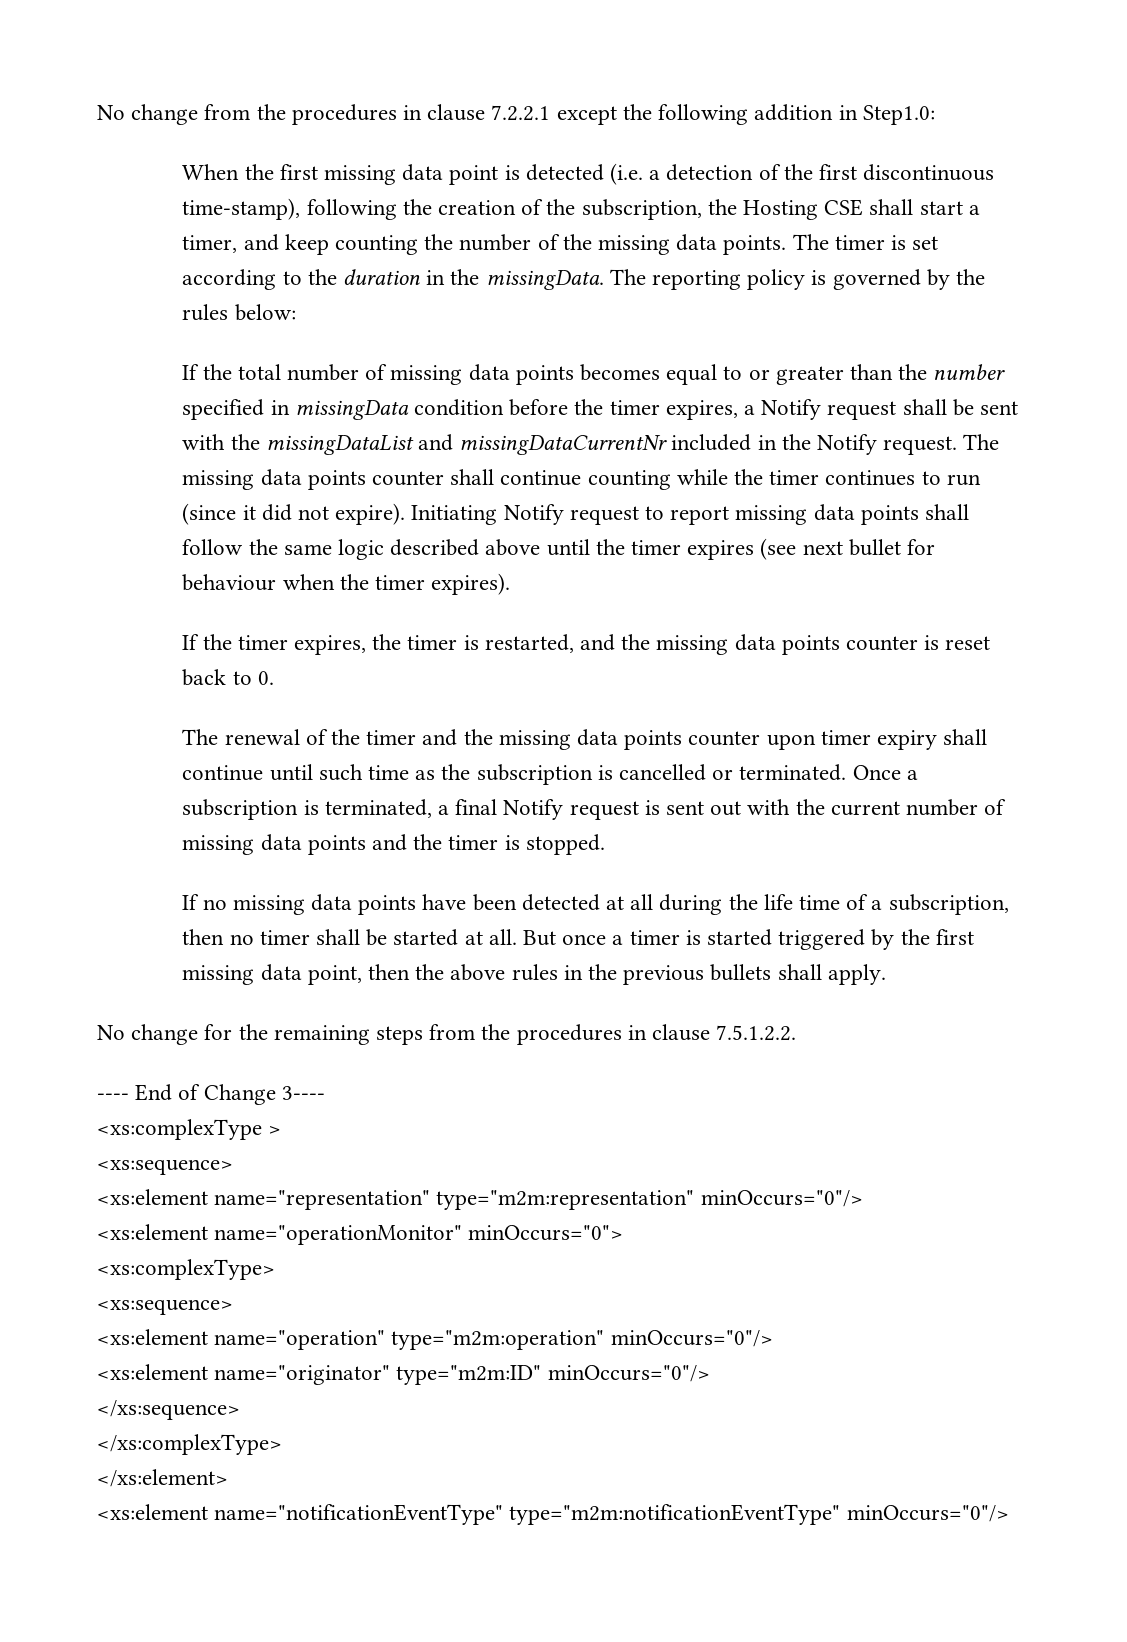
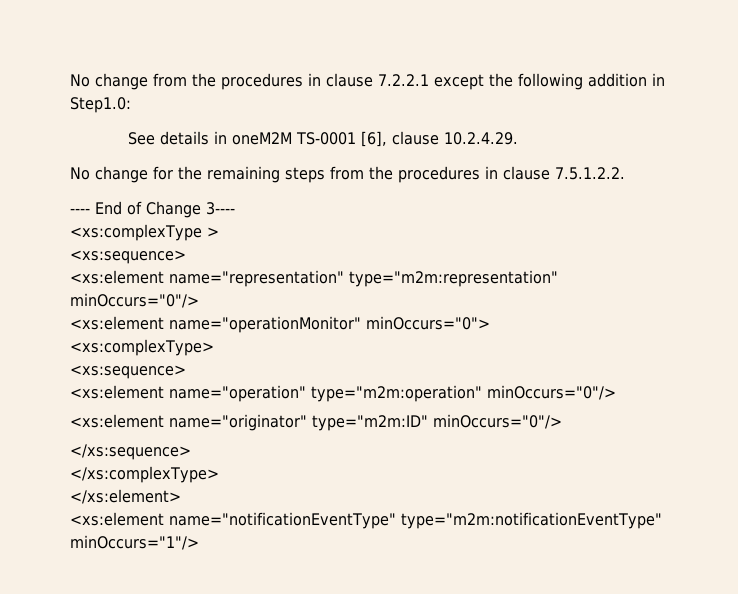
[182,163,995,185] [182,198,980,220] [182,234,939,255] [182,269,986,290] [182,304,296,321] [182,364,1006,385] [182,399,1019,420] [182,434,1000,455] [182,469,981,490] [182,503,970,525] [182,538,936,560] [182,573,511,595] [182,634,991,655] [182,669,274,686] [182,729,988,750] [182,764,918,785] [182,799,1007,820] [182,834,605,855] [182,894,1009,915] [182,929,974,950] [182,964,886,985] When the first missing data point is detected (i.e. a detection of the first discontinuous time-stamp), following the creation of the subscription, the Hosting CSE shall start a timer, and keep counting the number of the missing data points. The timer is set according to the duration in the missingData. The reporting policy is governed by the rules below: // If the total number of missing data points becomes equal to or greater than the number specified in missingData condition before the timer expires, a Notify request shall be sent with the missingDataList and missingDataCurrentNr included in the Notify request. The missing data points counter shall continue counting while the timer continues to run (since it did not expire). Initiating Notify request to report missing data points shall follow the same logic described above until the timer expires (see next bullet for behaviour when the timer expires). // If the timer expires, the timer is restarted, and the missing data points counter is reset back to 0. // The renewal of the timer and the missing data points counter upon timer expiry shall continue until such time as the subscription is cancelled or terminated. Once a subscription is terminated, a final Notify request is sent out with the current number of missing data points and the timer is stopped. // If no missing data points have been detected at all during the life time of a subscription, then no timer shall be started at all. But once a timer is started triggered by the first missing data point, then the above rules in the previous bullets shall apply. -> [127,131,518,147] See details in oneM2M TS-0001 [6], clause 10.2.4.29.
[846,1505,1009,1522] minOccurs="0"/> -> [70,535,199,550] minOccurs="1"/>

